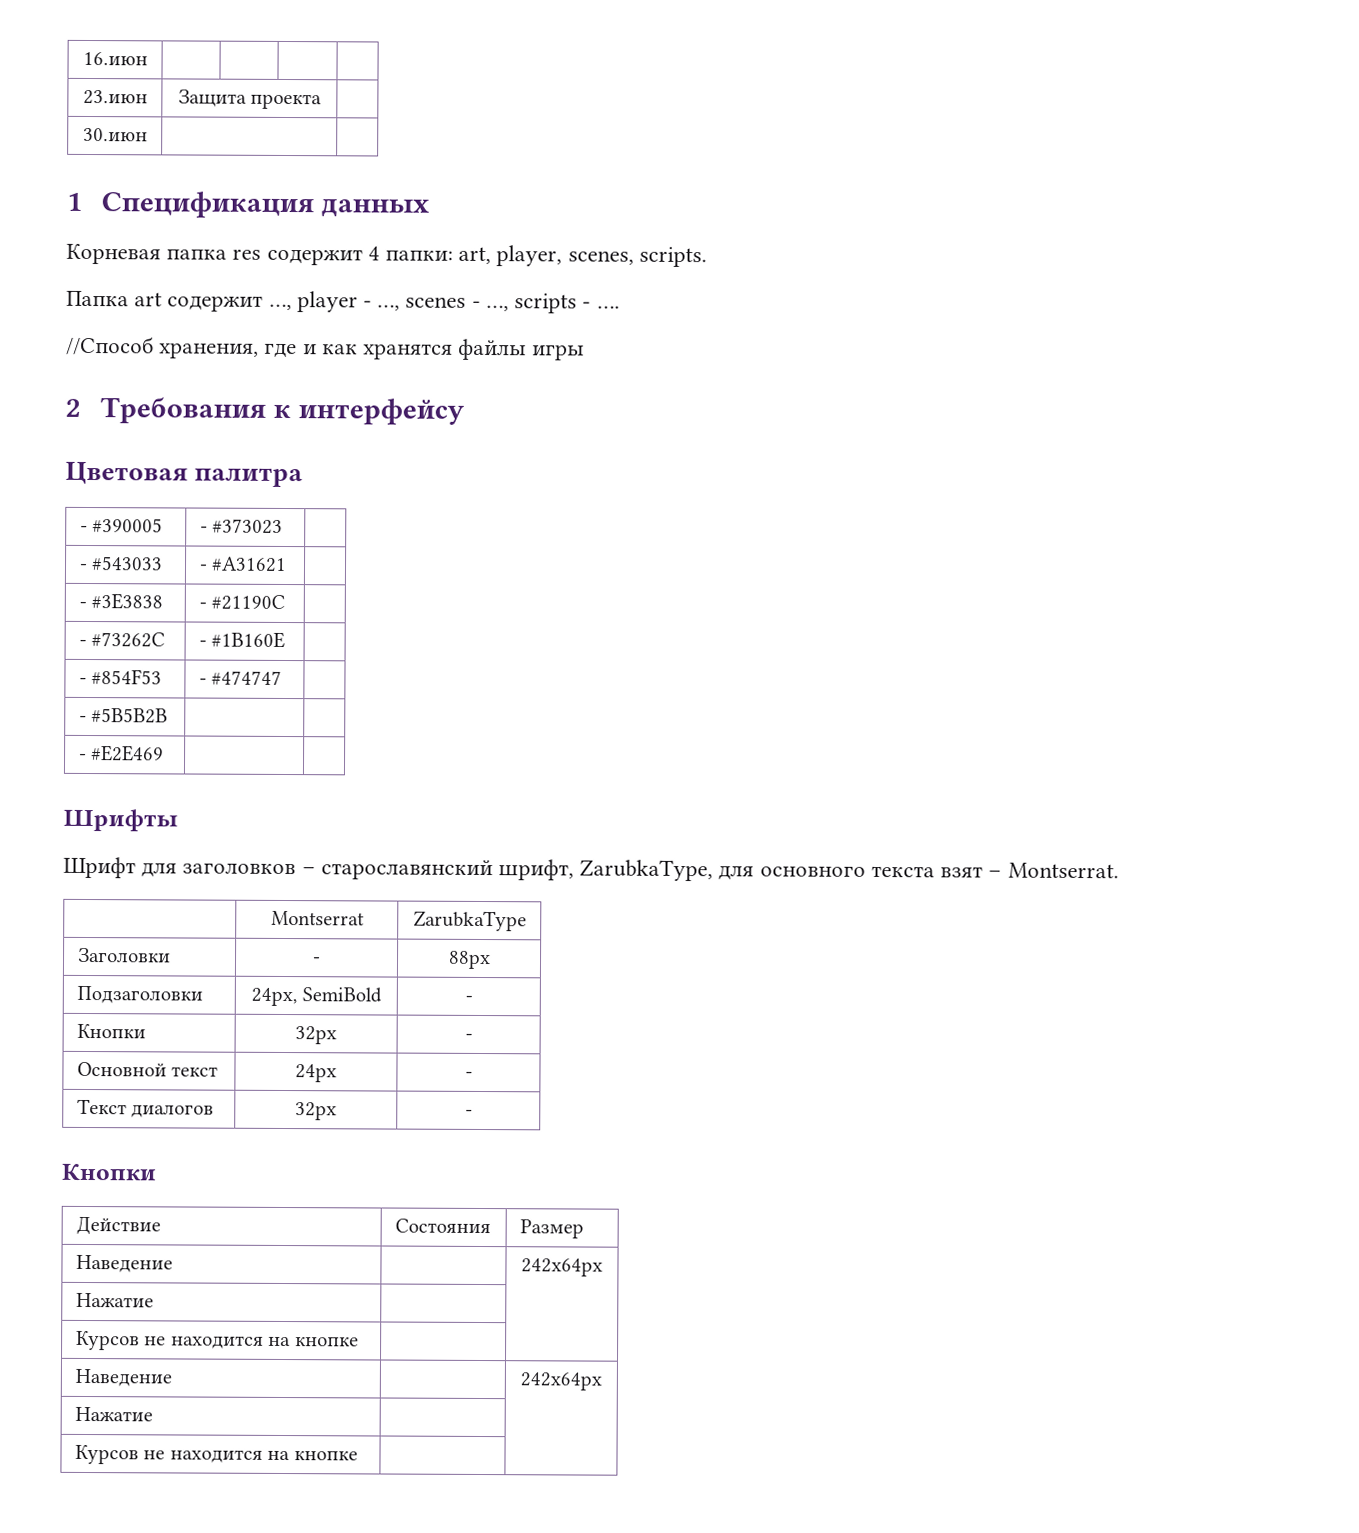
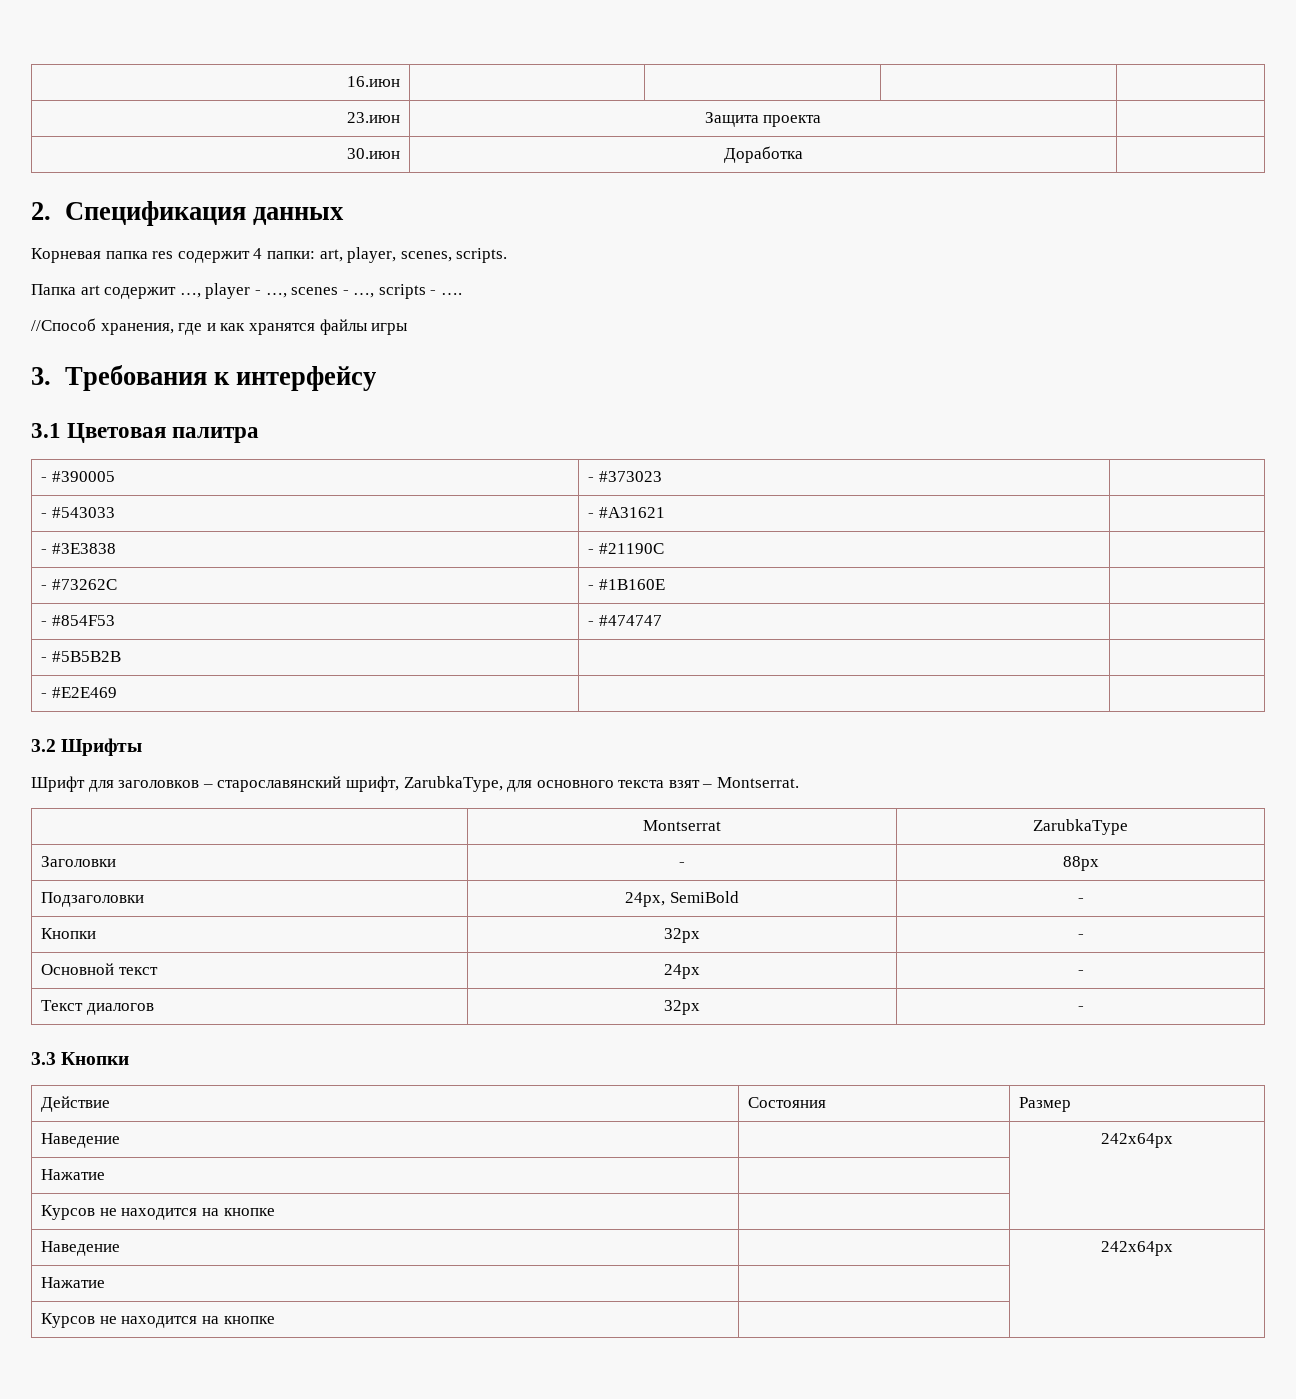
[66,192,82,211] | // 1 -> [723,146,803,163] [31,202,51,220] Доработка | // 2.
[65,398,81,417] 2 -> [31,367,51,385] 3.
(465, 411) none -> [31,423,61,438] 3.1
(165, 753) none -> [31,739,56,752] 3.2
(473, 1112) none -> [31,1052,56,1065] 3.3

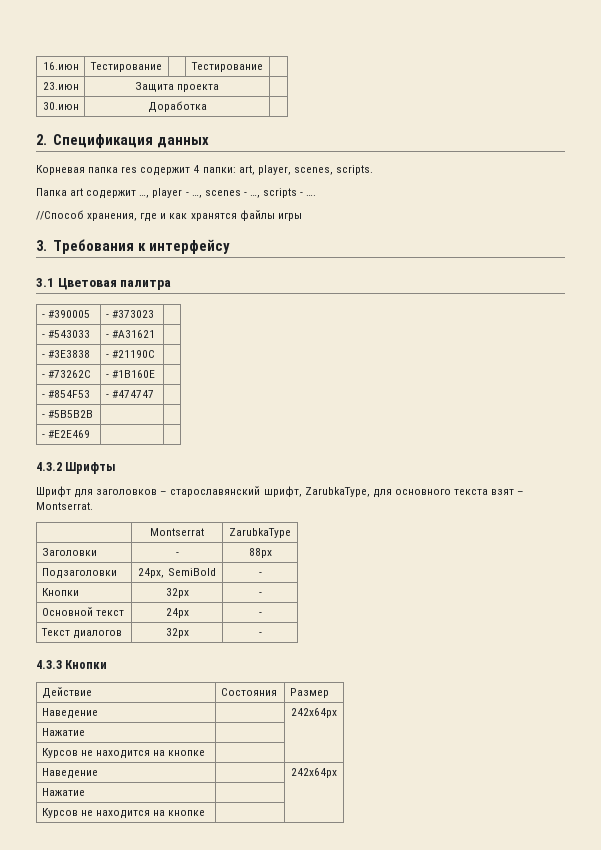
(400, 81) | | -> [90,62,162,72] [191,62,263,72] Тестирование | | Тестирование
[31,739,56,752] 3.2 -> [36,462,62,471] 4.3.2
[31,1052,56,1065] 3.3 -> [36,660,62,669] 4.3.3

